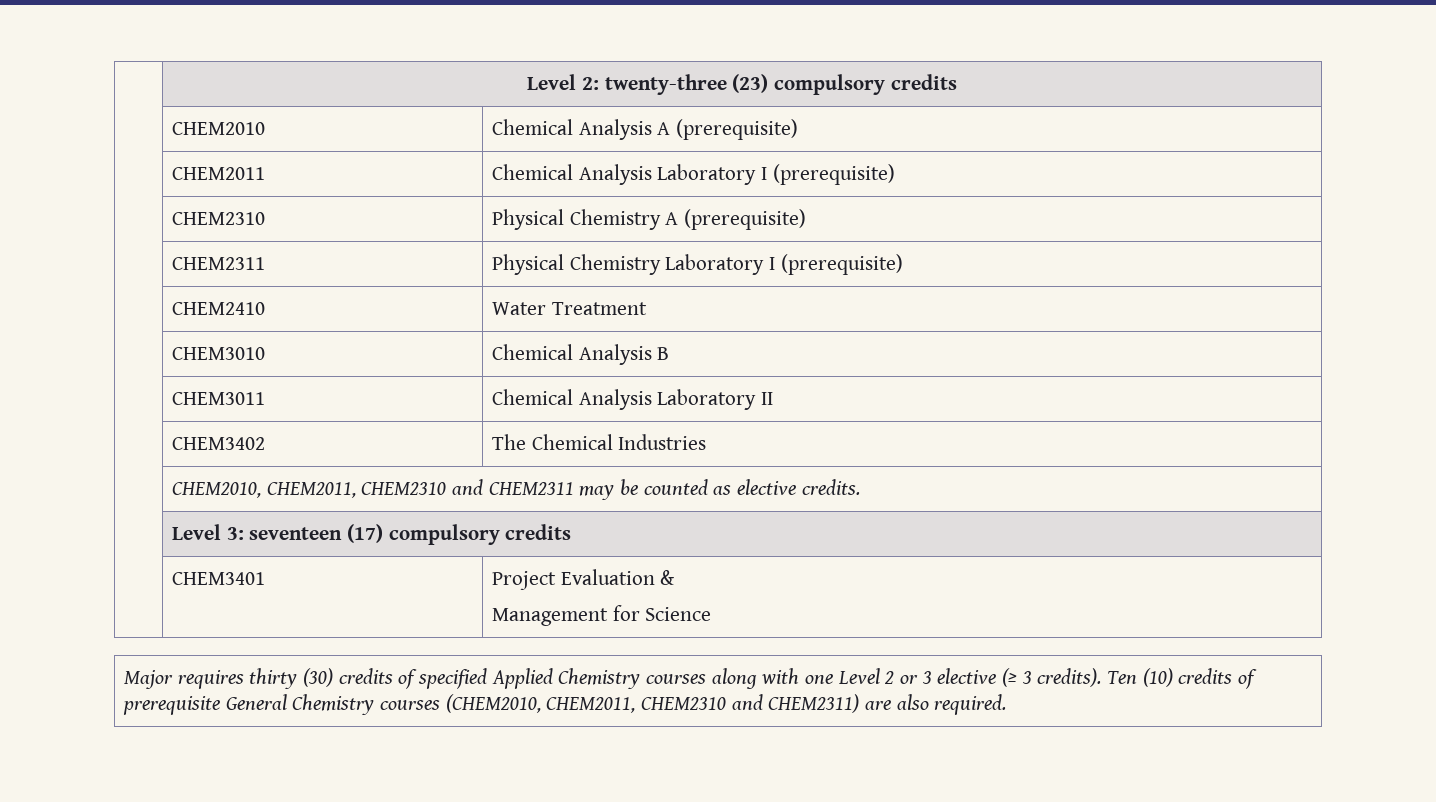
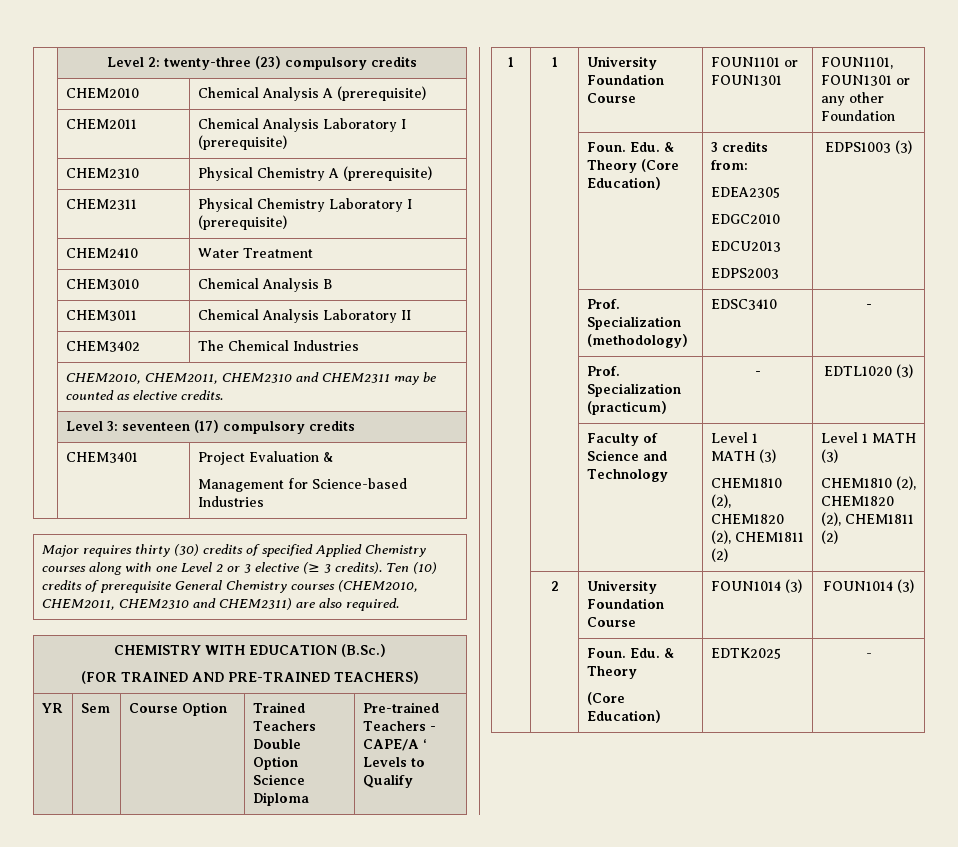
[645,607,712,621] Science -> [311,478,407,489] [197,496,264,507] Science-based Industries
(1007, 704) none -> [114,644,386,657] [81,671,419,684] [41,703,63,713] [80,703,110,713] [128,702,227,716] [252,702,305,713] [252,721,316,731] [252,739,301,749] [252,756,298,770] [252,774,305,785] [252,792,309,806] [362,702,439,713] [362,721,436,731] [362,739,427,751] [362,757,425,767] [362,774,413,788] [508,57,514,67] [551,57,558,67] [586,56,657,70] [586,74,664,85] [586,93,636,103] [710,57,798,67] [710,75,782,86] [820,57,893,69] [820,75,910,86] [820,92,884,106] [820,110,895,121] [586,142,674,152] [586,159,679,173] [586,177,661,190] [710,141,768,152] [710,160,748,170] [710,187,780,198] [710,214,780,224] [710,241,781,252] [710,268,779,279] [825,140,912,154] [586,299,620,309] [586,316,681,330] [586,334,688,348] [710,299,777,310] [865,304,872,309] [586,366,620,376] [586,383,681,397] [586,401,667,415] [754,371,761,376] [824,364,913,378] [586,433,658,446] [586,450,667,461] [586,469,668,482] [710,432,758,443] [710,449,776,463] [710,478,782,488] [710,494,731,508] [710,514,784,524] [710,530,804,544] [710,548,728,562] [820,432,916,443] [820,449,838,463] [820,476,916,490] [820,496,894,506] [820,512,914,526] [820,530,838,544] [550,581,559,591] [586,580,657,594] [586,598,664,609] [586,617,636,627] [710,579,802,593] [823,579,914,593] [586,648,674,658] [586,666,637,679] [586,692,625,705] [586,710,661,723] [710,648,781,659] [865,653,872,658] // CHEMISTRY WITH EDUCATION (B.Sc.) // (FOR TRAINED AND PRE-TRAINED TEACHERS) // YR | Sem | Course Option | Trained Teachers Double Option Science Diploma | Pre-trained Teachers - CAPE/A ‘ Levels to Qualify // 1 | 1 | University Foundation Course | FOUN1101 or FOUN1301 | FOUN1101, FOUN1301 or any other Foundation // | | Foun. Edu. & Theory (Core Education) | 3 credits from: // EDEA2305 // EDGC2010 // EDCU2013 // EDPS2003 | EDPS1003 (3) // | | Prof. Specialization (methodology) | EDSC3410 | - // | | Prof. Specialization (practicum) | - | EDTL1020 (3) // | | Faculty of Science and Technology | Level 1 MATH (3) // CHEM1810 (2), CHEM1820 (2), CHEM1811 (2) | Level 1 MATH (3) // CHEM1810 (2), CHEM1820 (2), CHEM1811 (2) // | 2 | University Foundation Course | FOUN1014 (3) | FOUN1014 (3) // | | Foun. Edu. & Theory // (Core Education) | EDTK2025 | -

